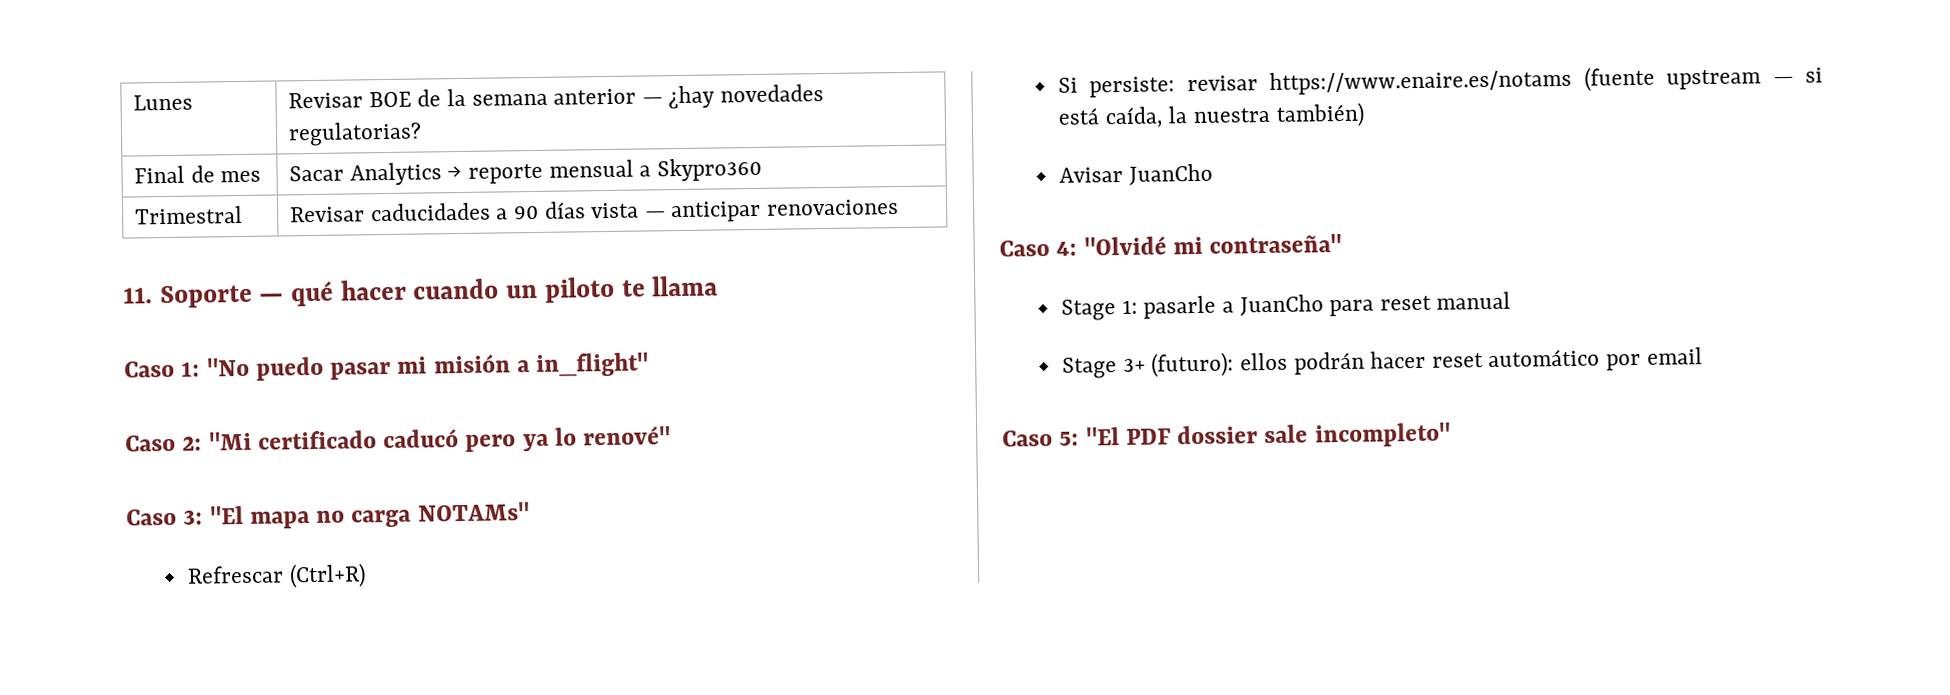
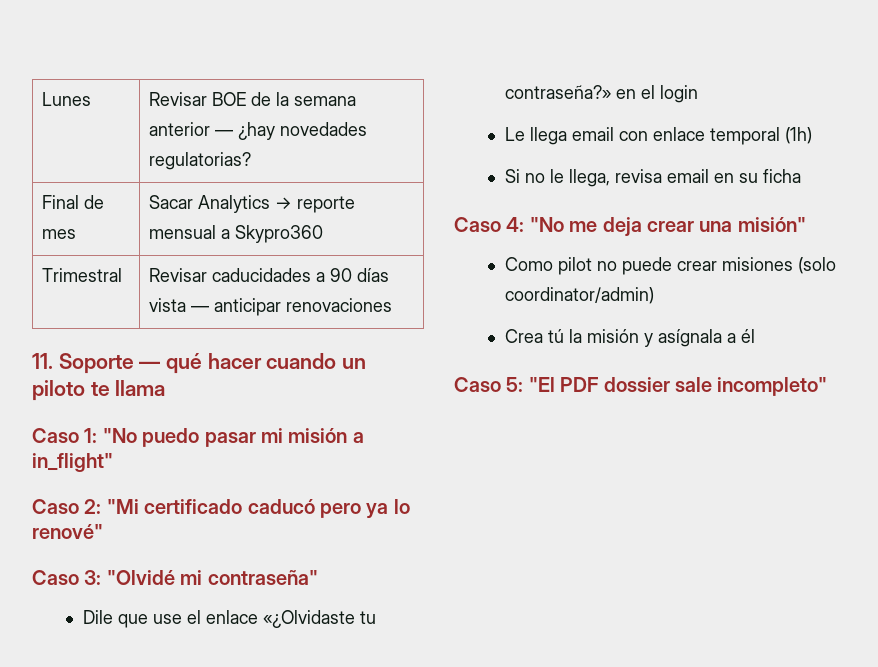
[209,502,530,529] [187,563,366,589] [1058,66,1824,98] [1058,102,1365,129] [1059,163,1213,186] [999,233,1343,257] [1061,291,1512,321] [1062,347,1703,379] "El mapa no carga NOTAMs" // Refrescar (Ctrl+R) // Si persiste: revisar https://www.enaire.es/notams (fuente upstream — si está caída, la nuestra también) // Avisar JuanCho // Caso 4: "Olvidé mi contraseña" // Stage 1: pasarle a JuanCho para reset manual // Stage 3+ (futuro): ellos podrán hacer reset automático por email -> [106,570,318,585] [82,610,376,628] [504,85,698,103] [504,127,812,145] [504,169,801,187] [454,217,806,237] [504,257,836,275] [504,287,654,304] [504,329,755,347] "Olvidé mi contraseña" // Dile que use el enlace «¿Olvidaste tu contraseña?» en el login // Le llega email con enlace temporal (1h) // Si no le llega, revisa email en su ficha // Caso 4: "No me deja crear una misión" // Como pilot no puede crear misiones (solo coordinator/admin) // Crea tú la misión y asígnala a él

